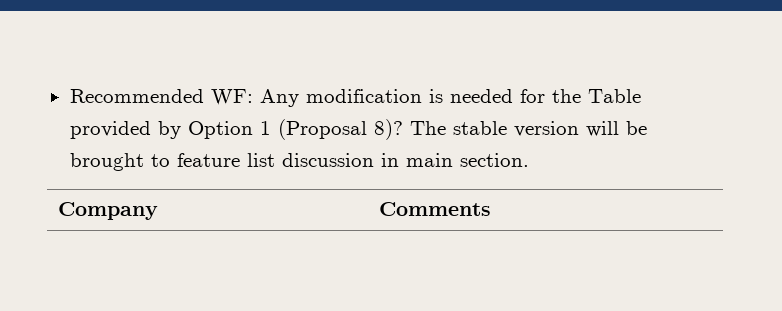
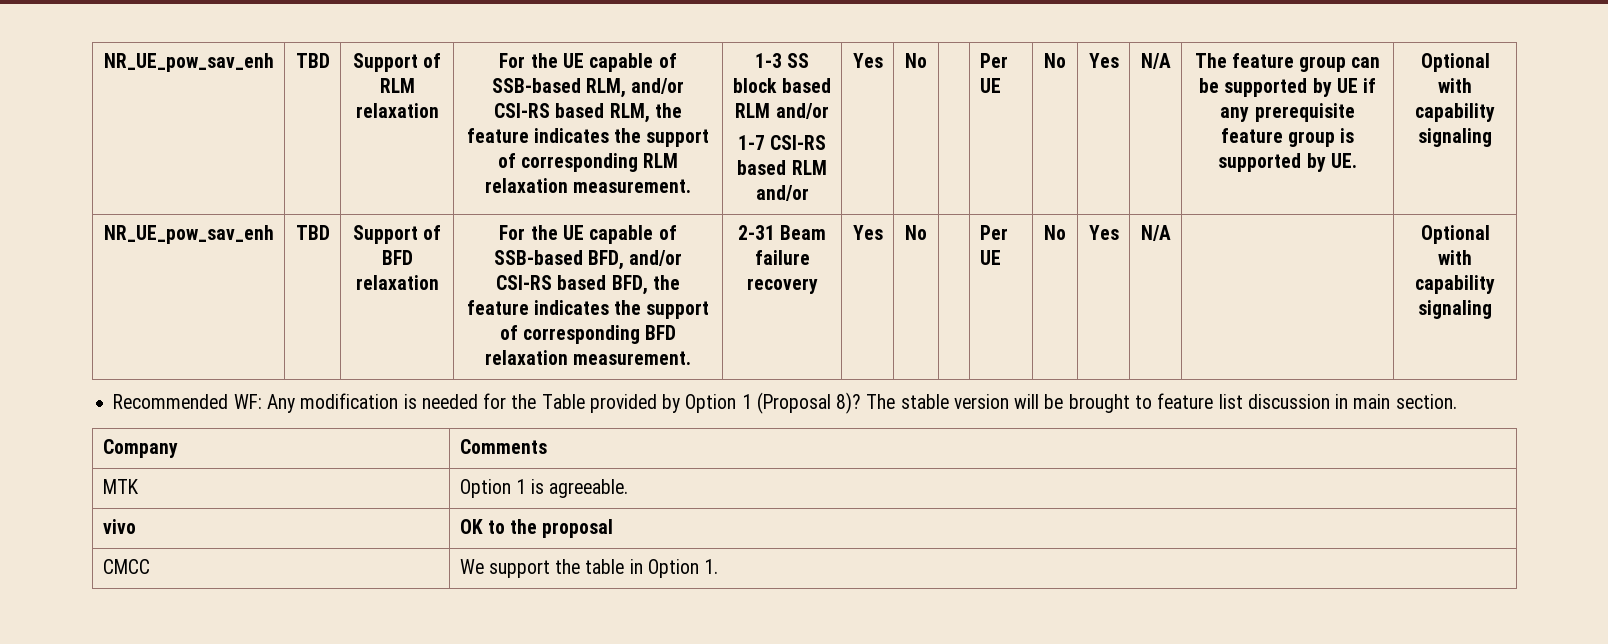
(69, 96) none -> [103,53,274,72] [295,53,330,68] [352,53,442,72] [379,78,415,93] [355,103,439,118] [499,53,677,72] [491,78,685,98] [494,103,682,123] [466,128,710,147] [497,153,679,172] [484,178,692,193] [754,53,810,68] [733,78,831,93] [735,103,829,119] [737,135,827,150] [737,160,827,175] [755,185,809,201] [852,53,883,68] [905,53,927,68] [979,53,1008,68] [979,78,1001,93] [1044,53,1066,68] [1088,53,1119,68] [1140,53,1171,69] [1194,53,1381,72] [1198,78,1377,97] [1220,103,1355,122] [1220,128,1355,147] [1218,153,1357,172] [1420,53,1490,72] [1438,78,1472,93] [1415,103,1495,122] [1418,128,1492,147] [103,225,274,244] [295,225,330,240] [352,225,442,244] [381,250,413,265] [355,275,439,290] [499,225,677,244] [493,250,683,270] [496,275,680,295] [466,300,710,319] [499,325,677,344] [484,350,692,365] [737,225,827,240] [754,250,810,265] [746,278,818,294] [852,225,883,240] [905,225,927,240] [979,225,1008,240] [979,250,1001,265] [1044,225,1066,240] [1088,225,1119,240] [1140,225,1171,241] [1420,225,1490,244] [1438,250,1472,265] [1415,275,1495,294] [1418,300,1492,319] NR_UE_pow_sav_enh | TBD | Support of RLM relaxation | For the UE capable of SSB-based RLM, and/or CSI-RS based RLM, the feature indicates the support of corresponding RLM relaxation measurement. | 1-3 SS block based RLM and/or // 1-7 CSI-RS based RLM and/or | Yes | No | | Per UE | No | Yes | N/A | The feature group can be supported by UE if any prerequisite feature group is supported by UE. | Optional with capability signaling // NR_UE_pow_sav_enh | TBD | Support of BFD relaxation | For the UE capable of SSB-based BFD, and/or CSI-RS based BFD, the feature indicates the support of corresponding BFD relaxation measurement. | 2-31 Beam failure recovery | Yes | No | | Per UE | No | Yes | N/A | | Optional with capability signaling //
(492, 209) none -> [102,479,139,494] [459,479,629,498] [102,519,136,534] [459,519,614,538] [102,559,150,574] [459,559,719,578] // MTK | Option 1 is agreeable. // vivo | OK to the proposal // CMCC | We support the table in Option 1.

